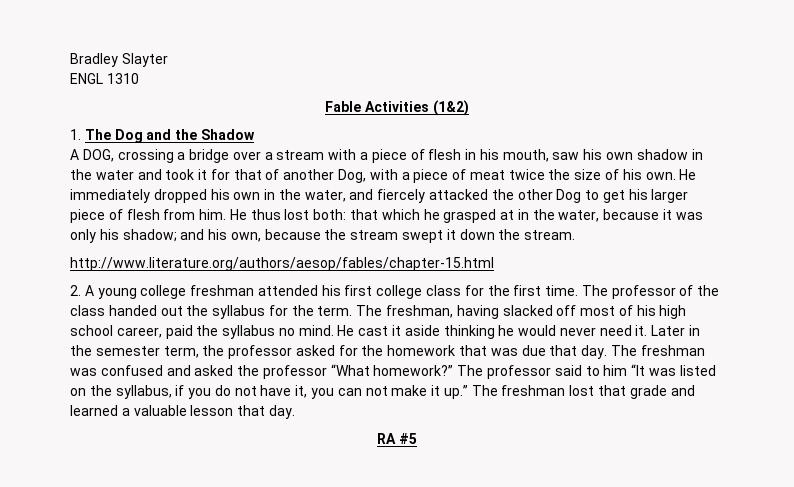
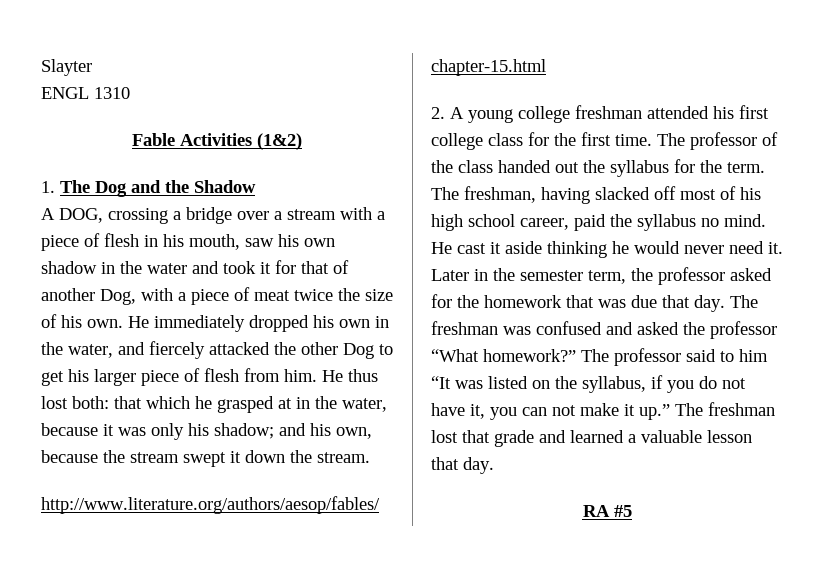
[70,53,118,67] Bradley -> (41, 67) none

